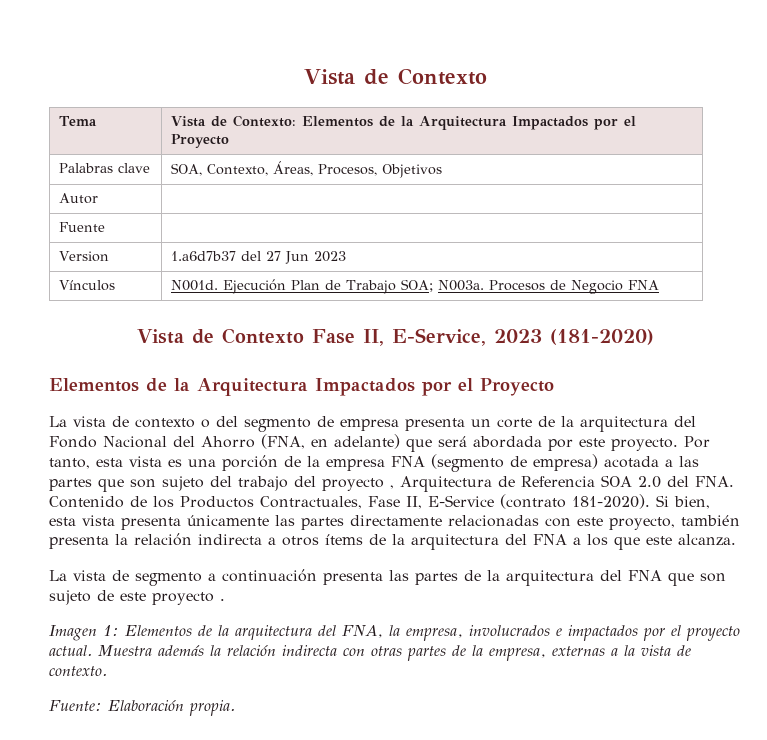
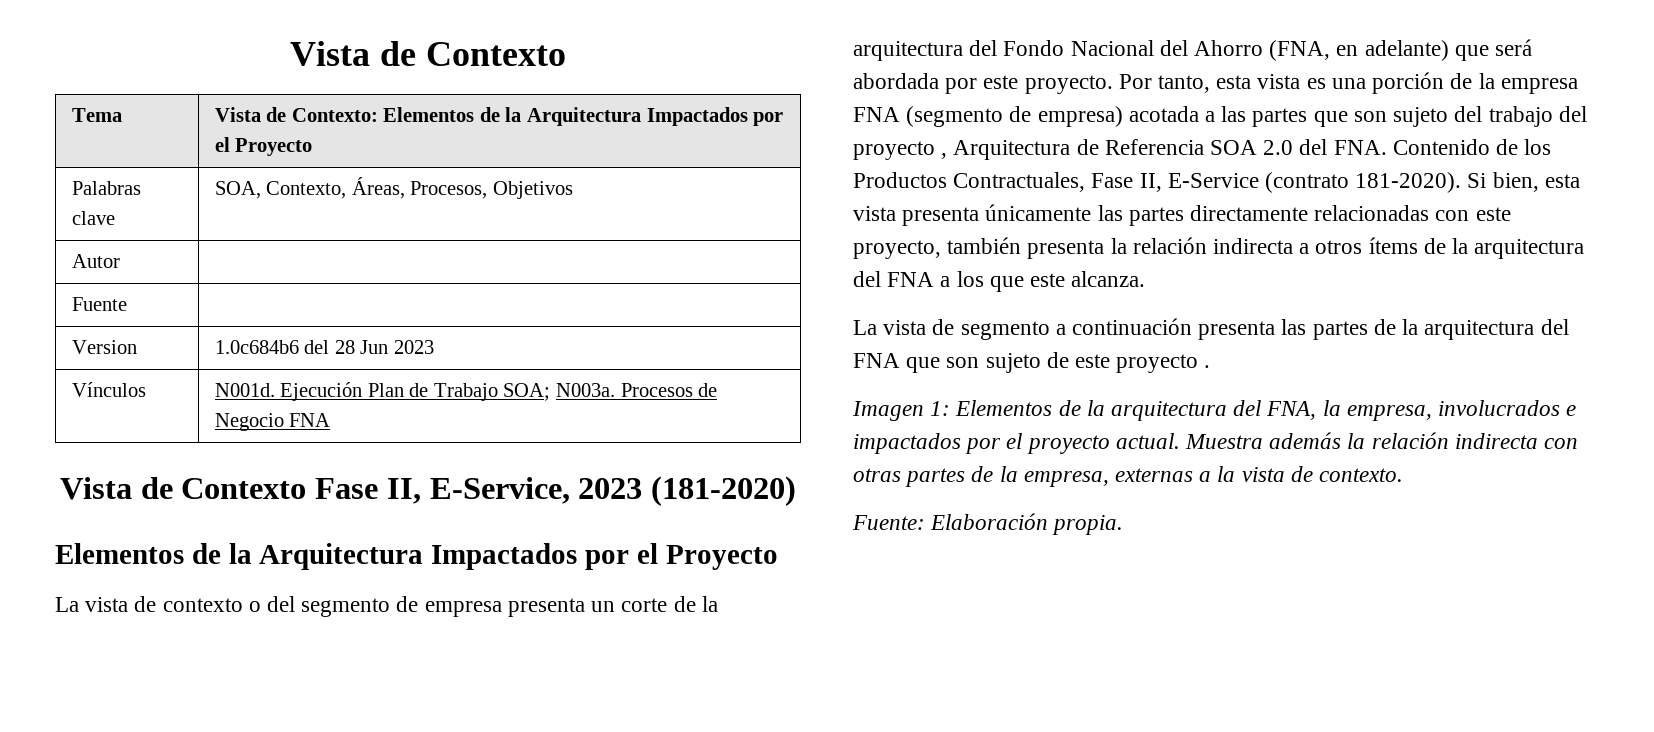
[171,251,282,261] 1.a6d7b37 del 27 -> [214,340,355,354] 1.0c684b6 del 28

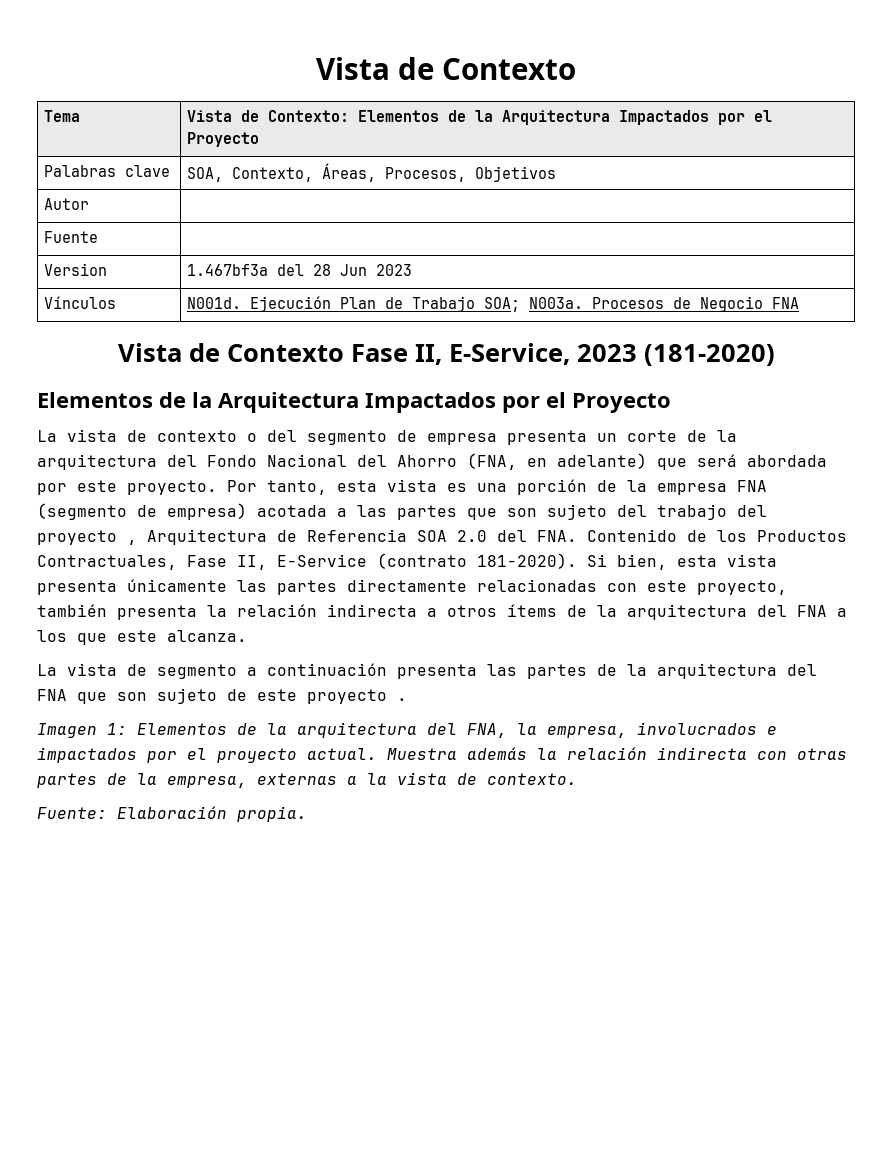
[214,340,299,354] 1.0c684b6 -> [186,264,268,276] 1.467bf3a

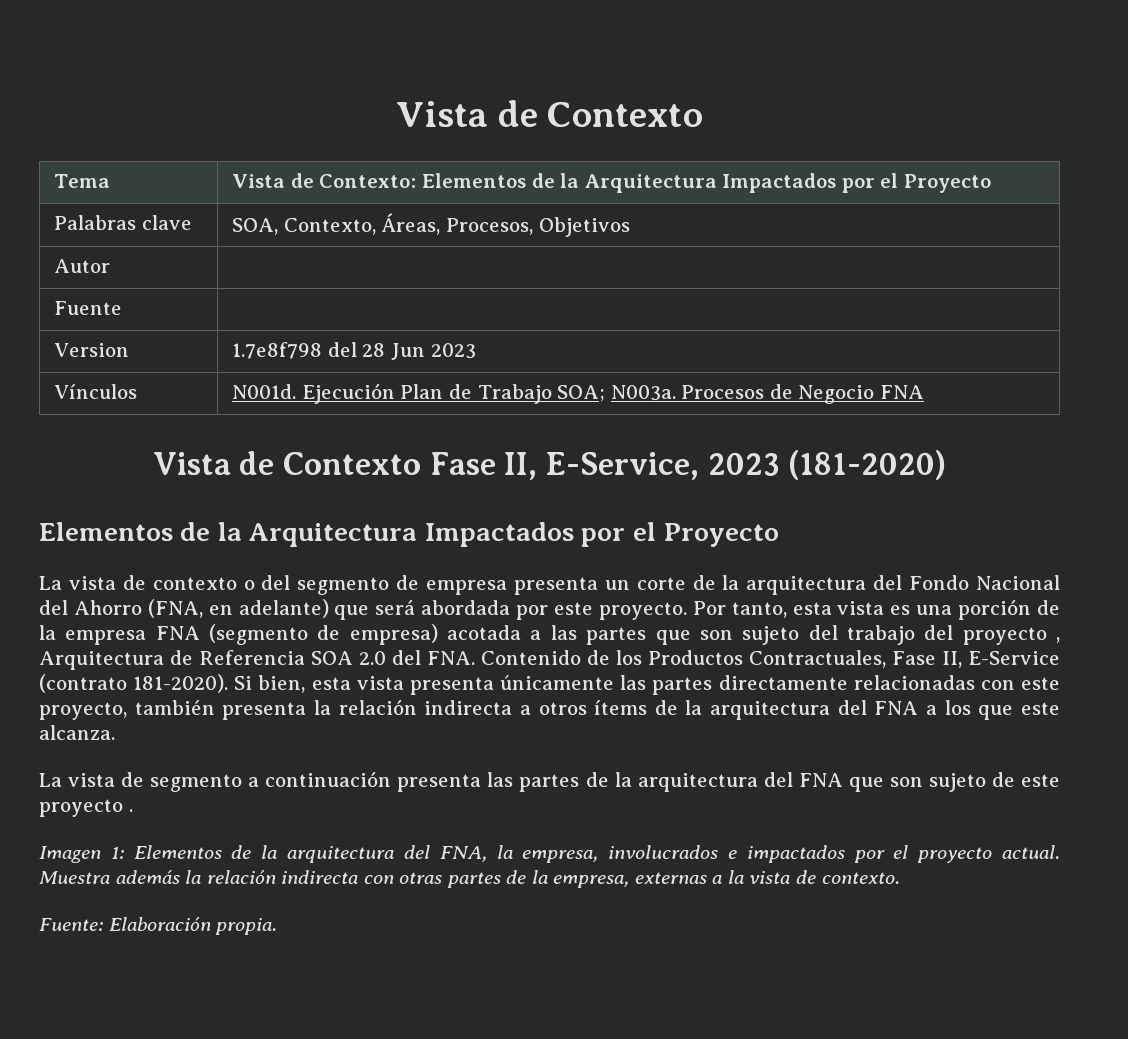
[186,264,268,276] 1.467bf3a -> [232,342,323,359] 1.7e8f798

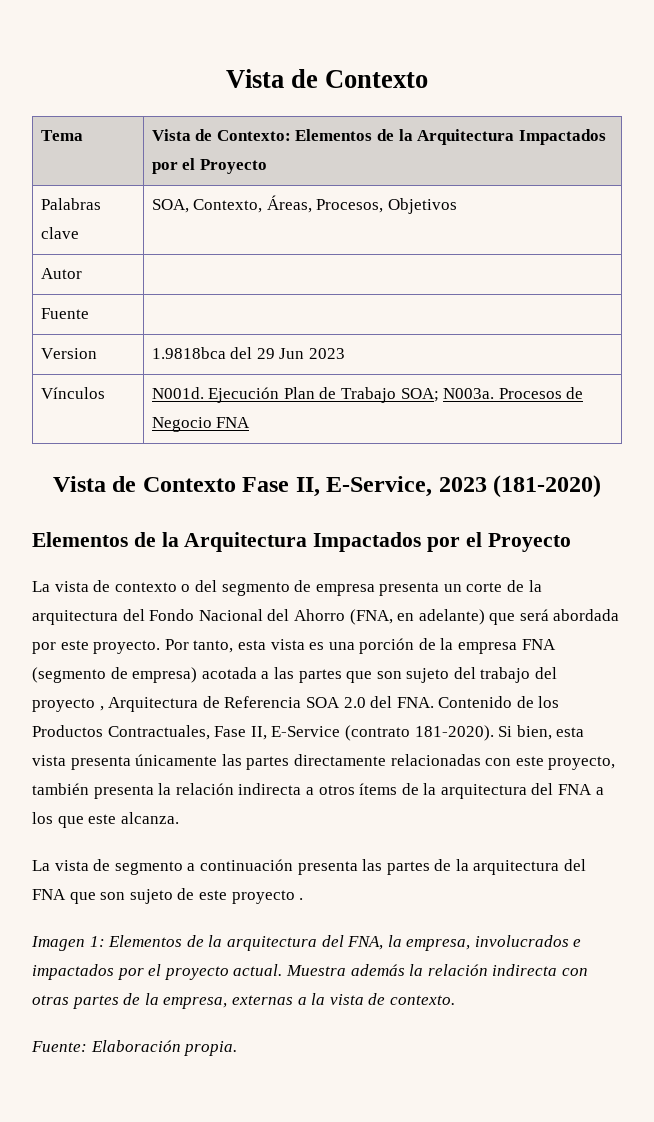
[232,342,386,359] 1.7e8f798 del 28 -> [151,347,275,359] 1.9818bca del 29

